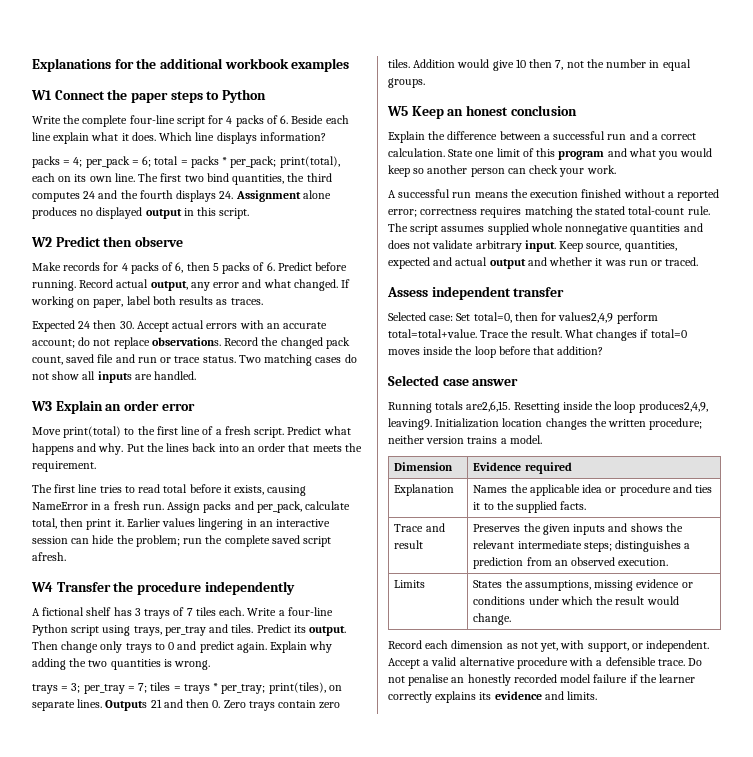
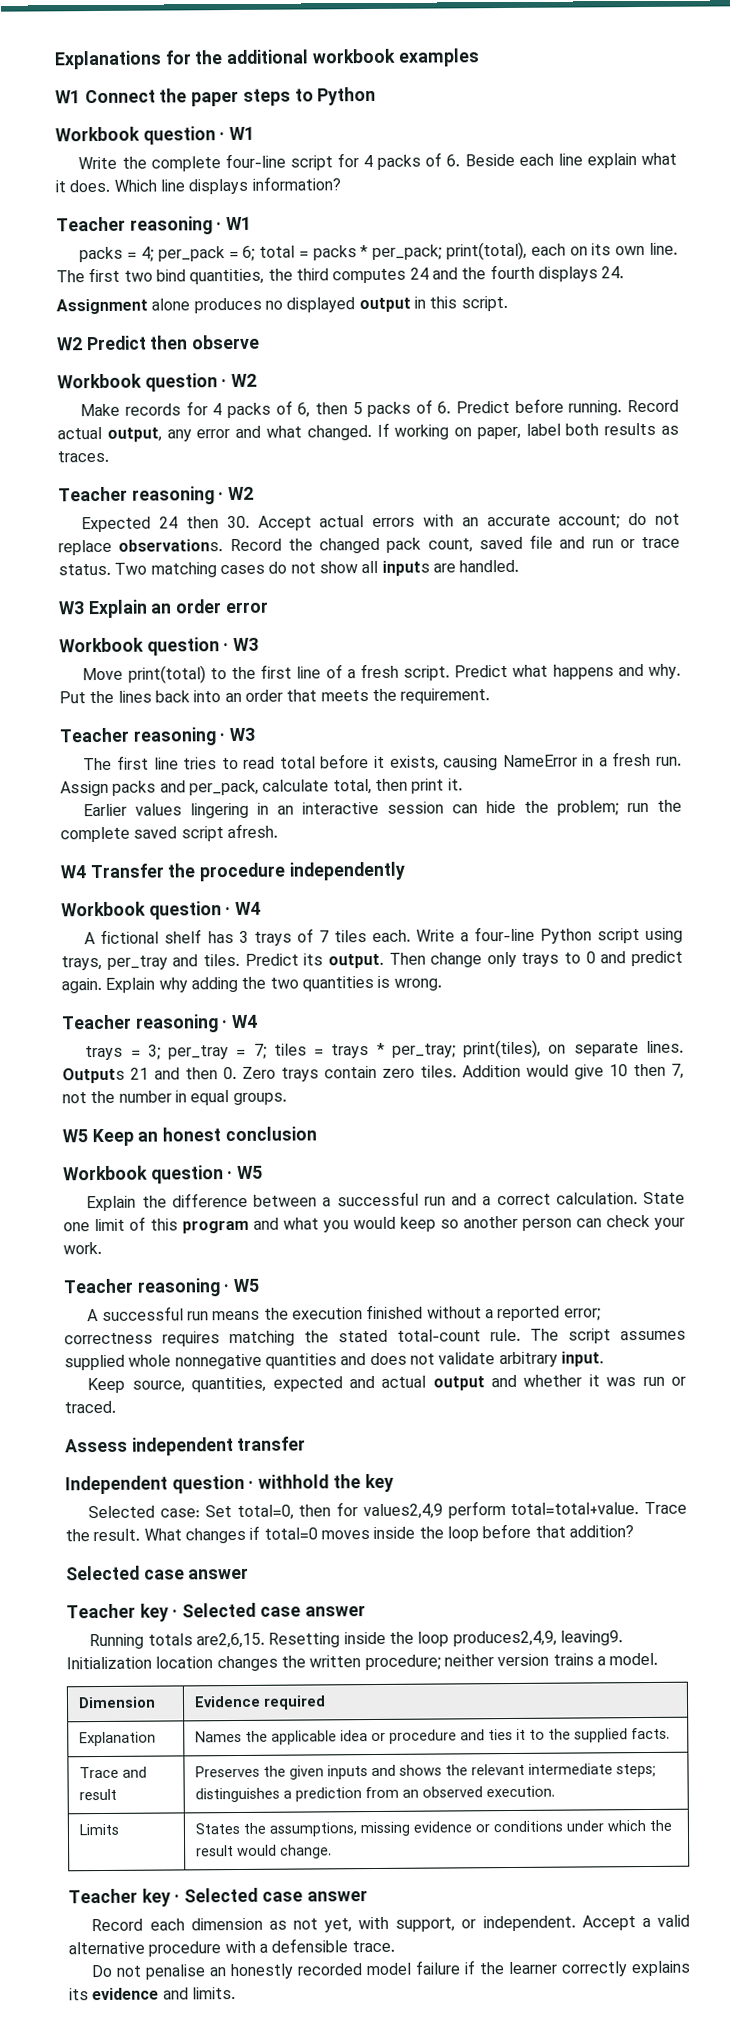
(266, 96) none -> [55,126,256,145] // Workbook question · W1
(326, 136) none -> [56,216,253,235] // Teacher reasoning · W1
(234, 195) none -> (625, 272) //
(183, 241) none -> [57,373,258,392] // Workbook question · W2
(263, 301) none -> [58,486,255,505] // Teacher reasoning · W2
(195, 407) none -> [59,637,260,656] // Workbook question · W3
(96, 466) none -> [59,727,256,746] // Teacher reasoning · W3
(124, 523) none -> (463, 784) //
(295, 588) none -> [61,901,262,920] // Workbook question · W4
(211, 665) none -> [61,1014,259,1033] // Teacher reasoning · W4
(577, 110) none -> [63,1165,264,1184] // Workbook question · W5
(616, 169) none -> [63,1278,260,1297] // Teacher reasoning · W5
(556, 246) none -> (604, 1359) //
(565, 292) none -> [65,1473,394,1495] // Independent question · withhold the key
(519, 382) none -> [66,1602,366,1622] // Teacher key · Selected case answer
(512, 619) none -> [68,1887,368,1907] // Teacher key · Selected case answer
(685, 662) none -> (395, 1946) //

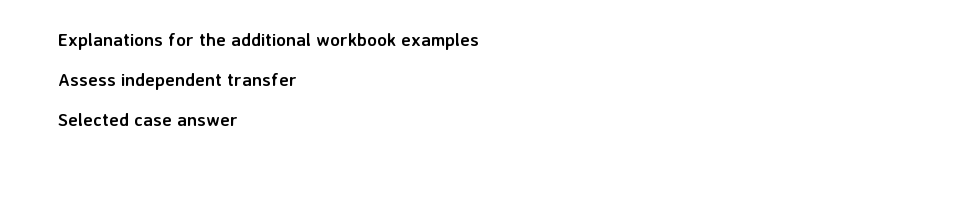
[55,86,377,107] [55,126,256,145] [78,152,677,172] [55,176,341,195] [56,216,253,235] [79,241,678,263] [56,264,625,285] [56,295,508,315] [56,334,261,351] [57,373,258,392] [80,398,679,419] [57,422,679,442] [57,450,109,463] [58,486,255,505] [81,512,680,533] [58,534,680,556] [58,559,520,578] [58,599,269,619] [59,637,260,656] [82,663,681,684] [59,688,491,704] [59,727,256,746] [83,751,682,771] [60,778,463,797] [83,799,682,819] [60,823,278,843] [60,861,405,882] [61,901,262,920] [84,926,684,946] [61,950,683,971] [61,975,442,994] [61,1014,259,1033] [85,1039,684,1061] [62,1063,684,1084] [62,1090,287,1106] [62,1126,317,1147] [63,1165,264,1184] [86,1191,685,1212] [63,1214,685,1234] [63,1241,102,1255] [63,1278,260,1297] [87,1304,601,1322] [64,1328,686,1347] [64,1351,604,1371] [87,1374,686,1394] [64,1400,116,1414] [65,1436,307,1456] [65,1473,394,1495] [88,1501,687,1521] [65,1523,634,1544] [65,1565,250,1581] [66,1602,366,1622] [89,1630,623,1650] [66,1652,659,1672] [77,1696,156,1709] [193,1695,326,1710] [78,1731,156,1747] [194,1727,670,1745] [78,1766,147,1779] [78,1788,117,1801] [194,1763,656,1780] [194,1785,555,1803] [78,1823,119,1836] [194,1819,672,1837] [195,1844,332,1859] [68,1887,368,1907] [91,1914,690,1933] [68,1938,395,1957] [91,1960,691,1980] [69,1987,236,2001] W1 Connect the paper steps to Python // Workbook question · W1 // Write the complete four-line script for 4 packs of 6. Beside each line explain what it does. Which line displays information? // Teacher reasoning · W1 // packs = 4; per_pack = 6; total = packs * per_pack; print(total), each on its own line. The first two bind quantities, the third computes 24 and the fourth displays 24. // Assignment alone produces no displayed output in this script. // W2 Predict then observe // Workbook question · W2 // Make records for 4 packs of 6, then 5 packs of 6. Predict before running. Record actual output, any error and what changed. If working on paper, label both results as traces. // Teacher reasoning · W2 // Expected 24 then 30. Accept actual errors with an accurate account; do not replace observations. Record the changed pack count, saved file and run or trace status. Two matching cases do not show all inputs are handled. // W3 Explain an order error // Workbook question · W3 // Move print(total) to the first line of a fresh script. Predict what happens and why. Put the lines back into an order that meets the requirement. // Teacher reasoning · W3 // The first line tries to read total before it exists, causing NameError in a fresh run. Assign packs and per_pack, calculate total, then print it. // Earlier values lingering in an interactive session can hide the problem; run the complete saved script afresh. // W4 Transfer the procedure independently // Workbook question · W4 // A fictional shelf has 3 trays of 7 tiles each. Write a four-line Python script using trays, per_tray and tiles. Predict its output. Then change only trays to 0 and predict again. Explain why adding the two quantities is wrong. // Teacher reasoning · W4 // trays = 3; per_tray = 7; tiles = trays * per_tray; print(tiles), on separate lines. Outputs 21 and then 0. Zero trays contain zero tiles. Addition would give 10 then 7, not the number in equal groups. // W5 Keep an honest conclusion // Workbook question · W5 // Explain the difference between a successful run and a correct calculation. State one limit of this program and what you would keep so another person can check your work. // Teacher reasoning · W5 // A successful run means the execution finished without a reported error; correctness requires matching the stated total-count rule. The script assumes supplied whole nonnegative quantities and does not validate arbitrary input. // Keep source, quantities, expected and actual output and whether it was run or traced. // Assess independent transfer // Independent question · withhold the key // Selected case: Set total=0, then for values2,4,9 perform total=total+value. Trace the result. What changes if total=0 moves inside the loop before that addition? // Selected case answer // Teacher key · Selected case answer // Running totals are2,6,15. Resetting inside the loop produces2,4,9, leaving9. Initialization location changes the written procedure; neither version trains a model. // Dimension | Evidence required // Explanation | Names the applicable idea or procedure and ties it to the supplied facts. // Trace and result | Preserves the given inputs and shows the relevant intermediate steps; distinguishes a prediction from an observed execution. // Limits | States the assumptions, missing evidence or conditions under which the result would change. // Teacher key · Selected case answer // Record each dimension as not yet, with support, or independent. Accept a valid alternative procedure with a defensible trace. // Do not penalise an honestly recorded model failure if the learner correctly explains its evidence and limits. -> [58,73,297,90] [58,113,238,126] Assess independent transfer // Selected case answer

